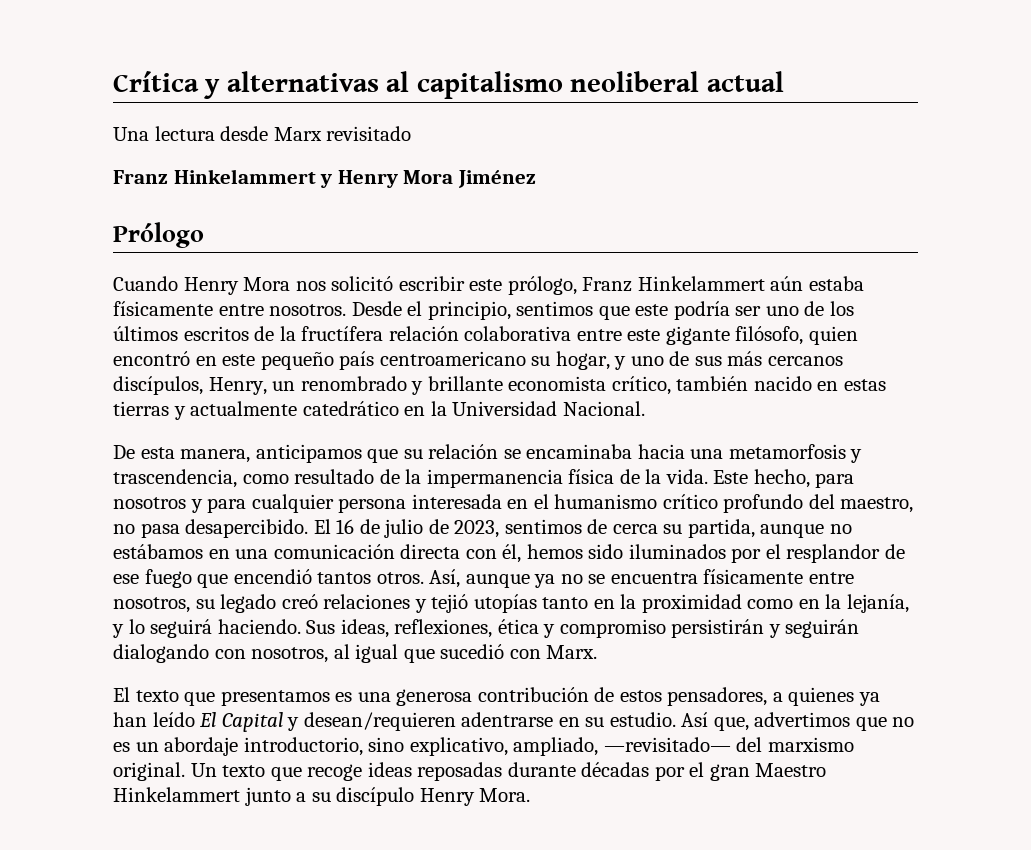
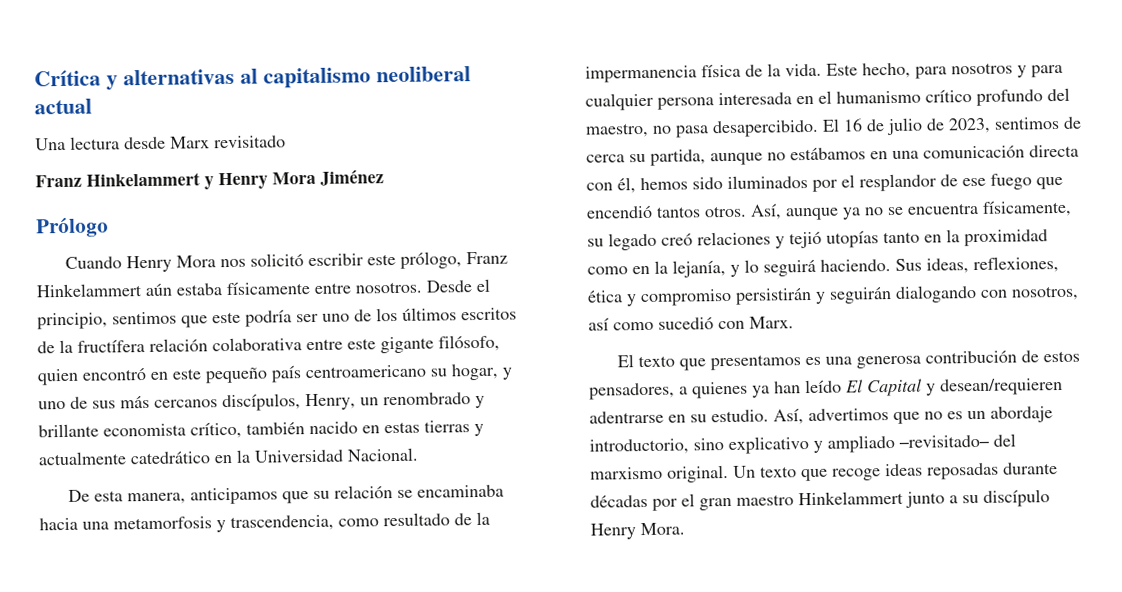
[703,569,854,584] [113,597,190,613] físicamente entre nosotros, -> [982,199,1072,217] físicamente,
[333,644,435,663] al igual que -> [588,317,654,331] así como
[681,712,749,731] Así que, -> [773,408,804,425] Así,
[409,737,731,756] explicativo, ampliado, —revisitado— -> [728,434,989,454] explicativo y ampliado ‒revisitado‒
[755,763,827,777] Maestro -> [736,494,794,506] maestro

